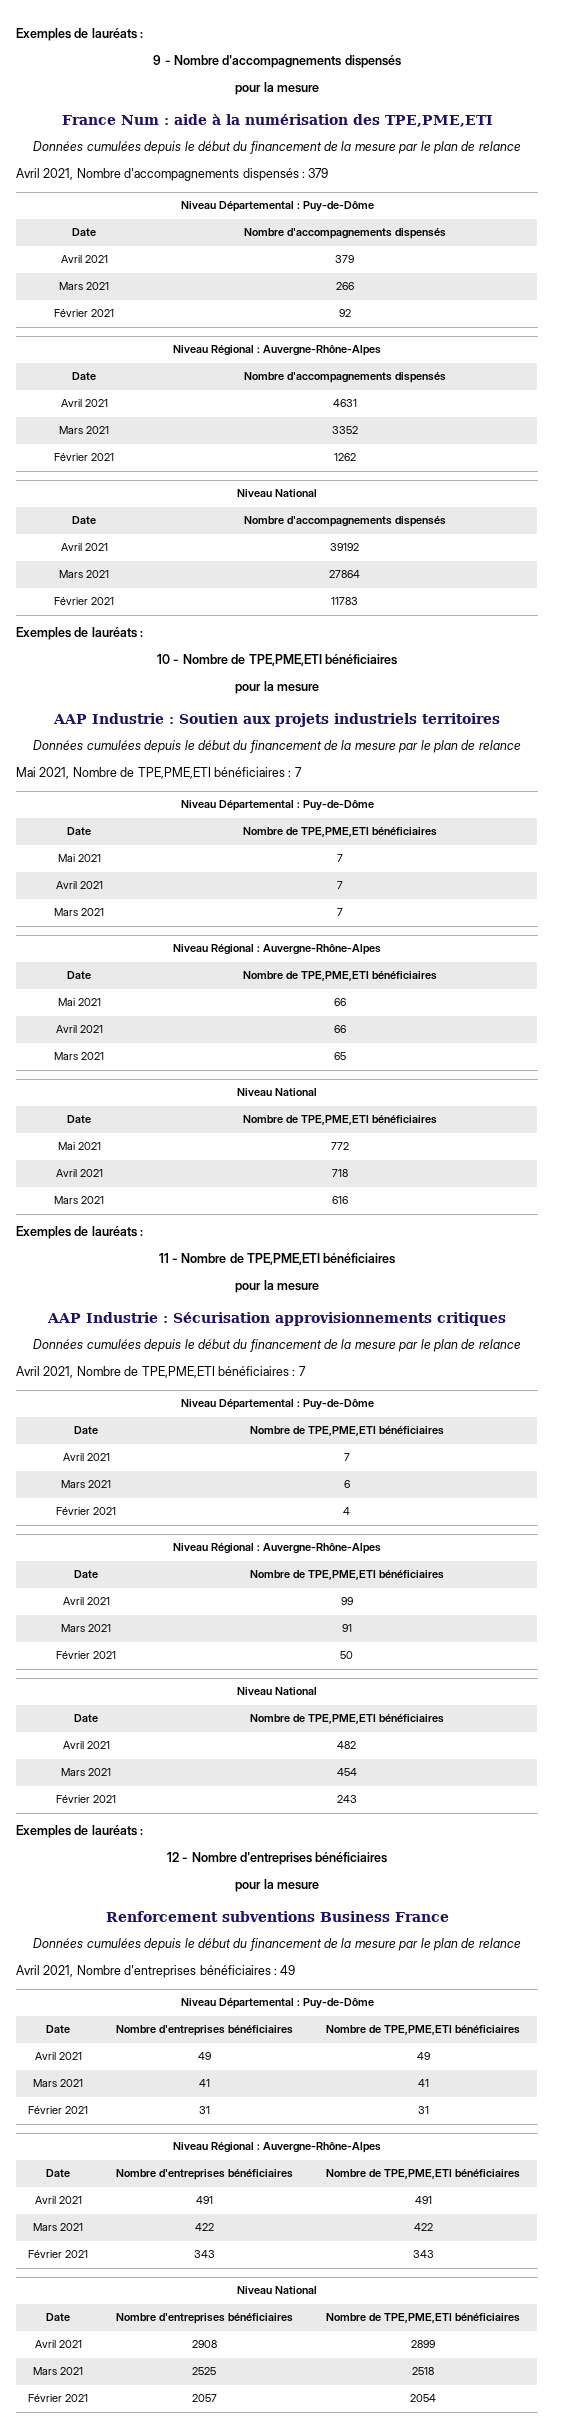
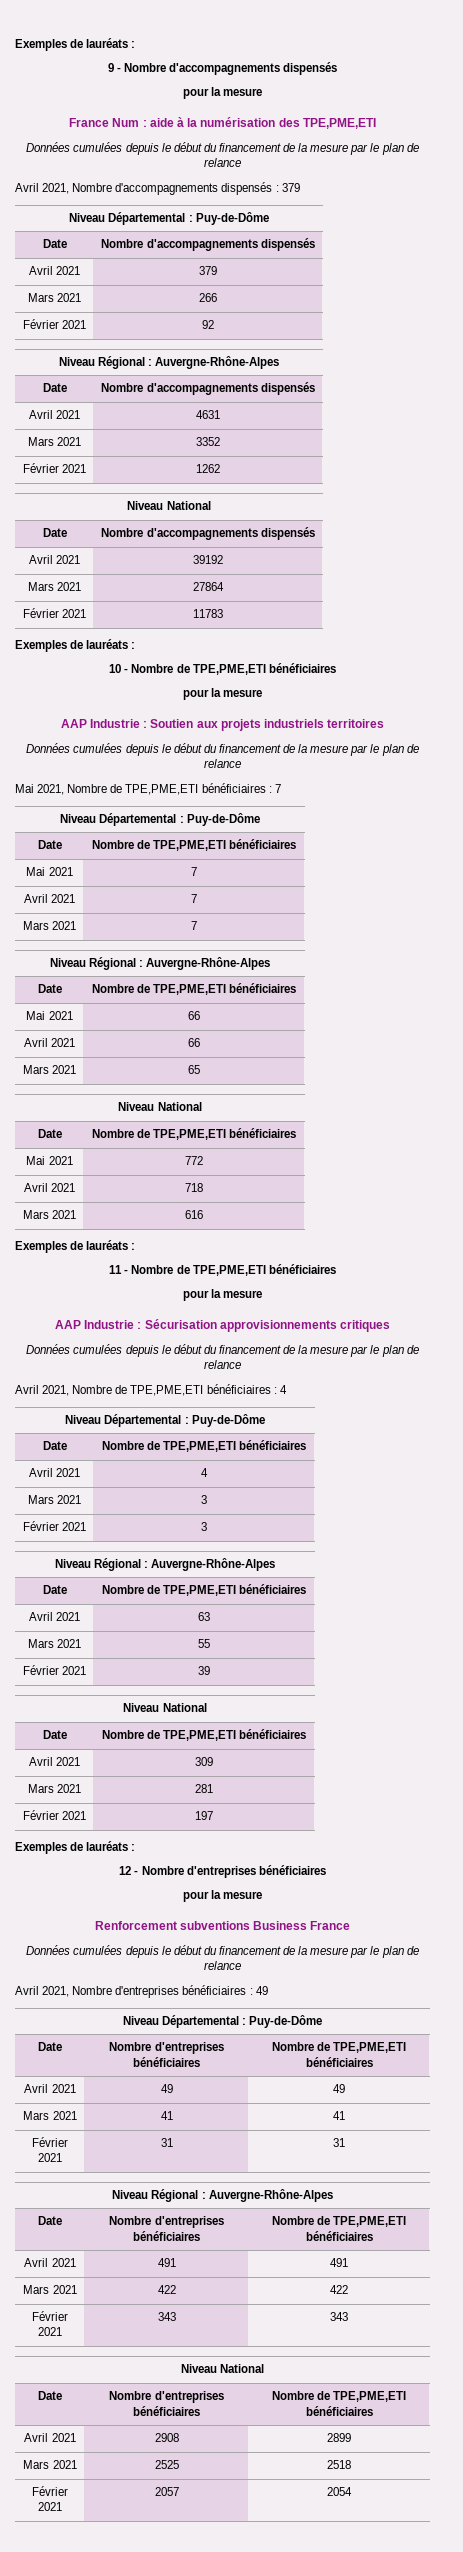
[298,1366,306,1376] 7 -> [279,1385,287,1394] 4
[343,1453,350,1461] [61,1480,111,1488] [343,1480,350,1488] [56,1507,116,1515] [343,1507,350,1515] 7 // Mars 2021 | 6 // Février 2021 | 4 -> [201,1468,208,1477] [27,1495,82,1504] [201,1495,207,1504] [22,1521,87,1531] [201,1522,207,1531] 4 // Mars 2021 | 3 // Février 2021 | 3
[340,1597,353,1605] [61,1624,111,1632] [341,1624,352,1632] [56,1651,116,1659] [340,1651,353,1659] 99 // Mars 2021 | 91 // Février 2021 | 50 -> [198,1612,210,1621] [27,1639,82,1648] [198,1639,210,1648] [22,1665,87,1675] [198,1666,210,1675] 63 // Mars 2021 | 55 // Février 2021 | 39
[337,1741,356,1749] [61,1768,111,1776] [336,1768,357,1776] [56,1795,116,1803] [336,1795,357,1803] 482 // Mars 2021 | 454 // Février 2021 | 243 -> [195,1757,213,1766] [27,1784,82,1793] [195,1784,213,1793] [22,1810,87,1820] [195,1811,213,1820] 309 // Mars 2021 | 281 // Février 2021 | 197

